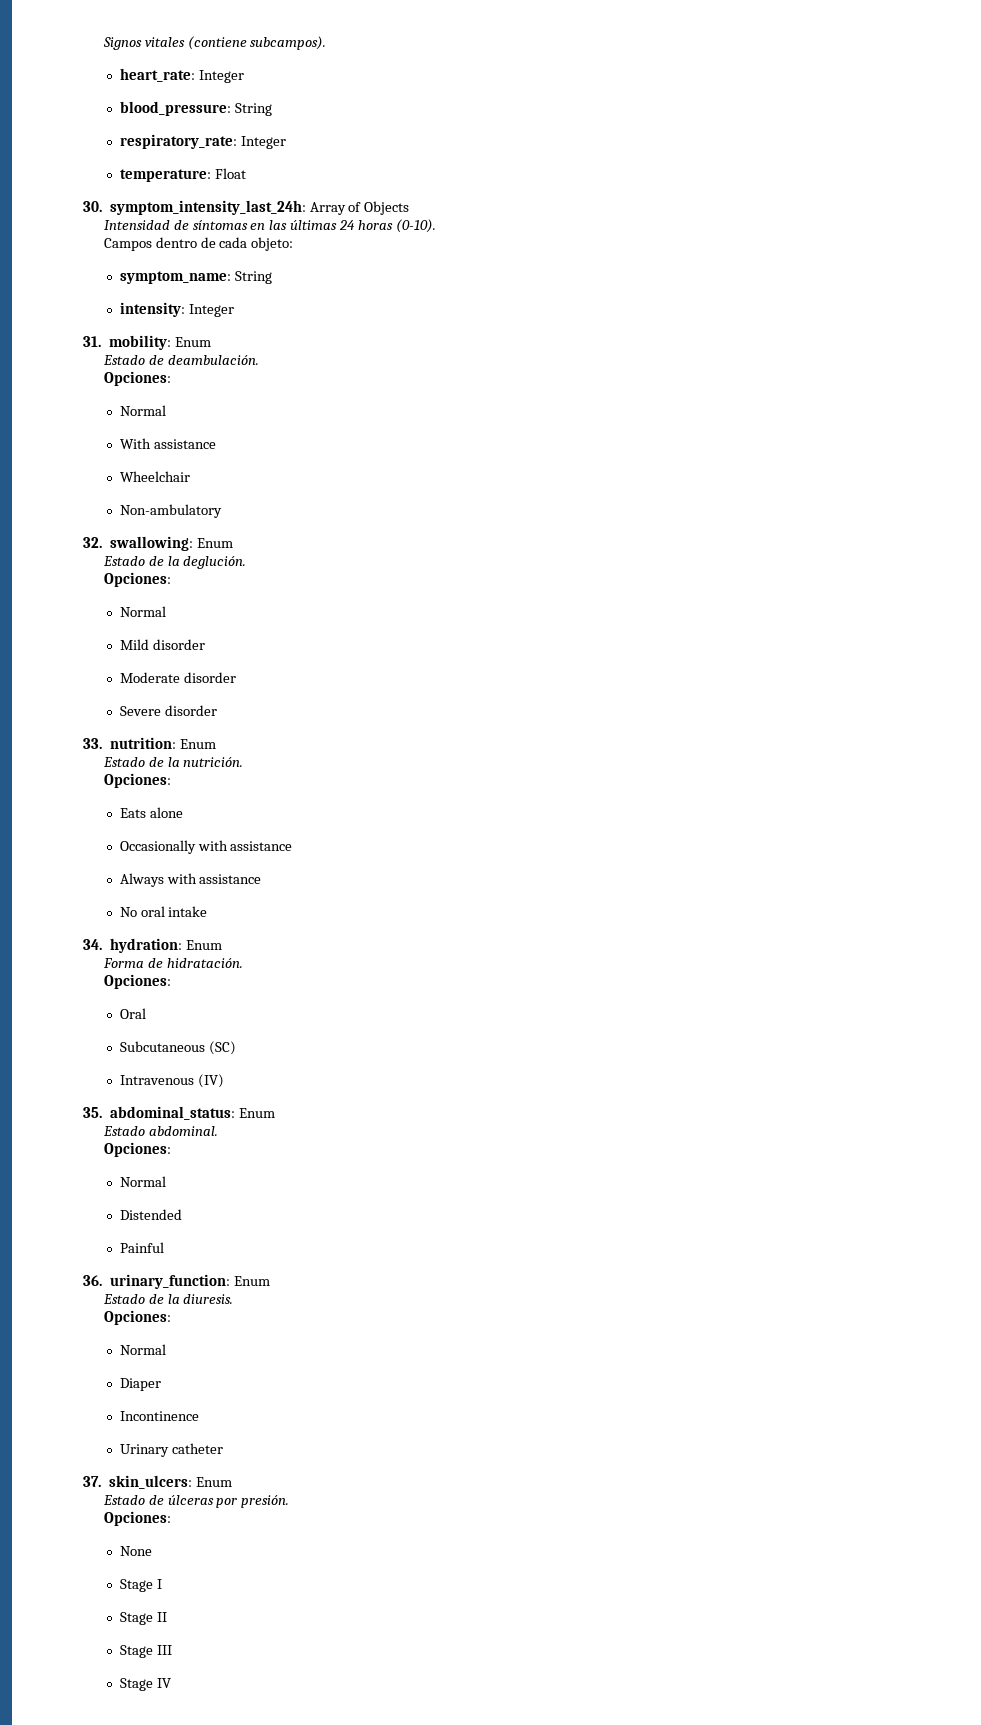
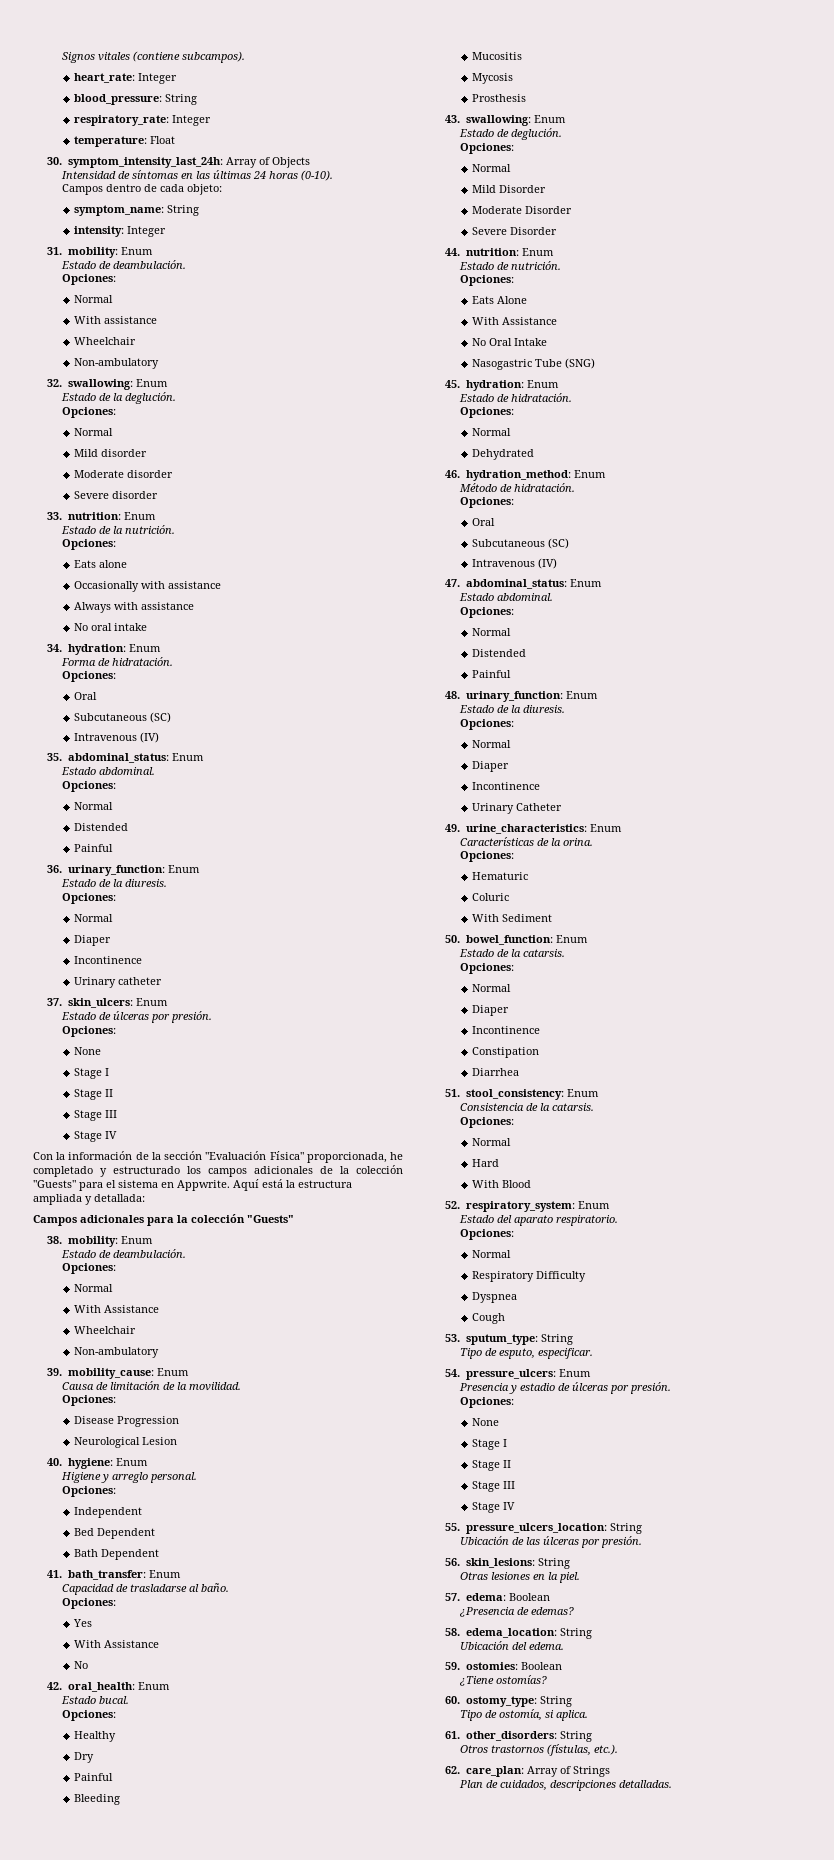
(171, 1683) none -> [33,1151,403,1163] [33,1165,403,1177] [33,1179,352,1191] [33,1194,145,1205] [33,1214,294,1226] [47,1236,153,1247] [60,1249,186,1258] [61,1263,116,1274] [73,1284,113,1292] [73,1305,159,1313] [73,1326,136,1334] [73,1347,159,1358] [47,1368,189,1379] [61,1381,241,1391] [61,1395,116,1406] [73,1416,179,1427] [73,1437,177,1448] [47,1458,148,1469] [60,1472,197,1483] [61,1486,116,1497] [73,1507,142,1518] [73,1528,155,1539] [73,1549,159,1560] [47,1570,181,1580] [61,1583,229,1595] [61,1598,116,1609] [72,1619,92,1627] [73,1640,159,1648] [73,1661,88,1669] [47,1682,170,1692] [60,1696,129,1704] [61,1710,116,1721] [73,1731,116,1742] [73,1752,94,1763] [73,1773,113,1781] [73,1794,120,1805] [471,52,522,60] [471,73,513,84] [471,94,526,102] [445,115,566,126] [458,128,562,140] [459,143,514,154] [471,164,511,172] [471,185,546,193] [471,206,572,214] [471,227,557,235] [445,248,554,256] [458,261,561,270] [459,275,514,286] [471,296,527,304] [471,317,557,325] [471,338,547,346] [471,358,595,370] [445,380,559,391] [458,393,572,402] [459,407,514,418] [471,428,511,436] [471,449,534,460] [445,470,606,481] [458,483,575,492] [459,497,514,508] [471,518,495,526] [471,538,569,549] [471,558,557,569] [445,579,602,589] [458,593,553,601] [459,607,514,618] [471,628,511,636] [471,649,526,657] [471,670,511,678] [445,691,598,702] [458,705,565,713] [459,719,514,730] [471,740,511,748] [471,761,509,772] [471,782,540,790] [471,803,562,814] [445,824,622,834] [459,837,593,846] [459,851,514,862] [471,872,528,880] [471,893,509,901] [471,914,552,922] [445,935,588,945] [458,949,565,957] [459,963,514,974] [471,984,511,992] [471,1005,509,1016] [471,1026,540,1034] [471,1047,539,1058] [471,1068,519,1076] [445,1089,599,1100] [459,1103,594,1111] [459,1117,514,1128] [471,1138,511,1146] [471,1159,499,1167] [471,1180,531,1188] [445,1201,610,1212] [458,1215,618,1226] [459,1229,514,1240] [471,1250,511,1258] [471,1271,586,1282] [471,1292,517,1303] [471,1313,505,1324] [445,1334,573,1345] [459,1348,593,1359] [445,1369,591,1380] [458,1382,671,1394] [459,1397,514,1408] [471,1418,499,1426] [471,1439,507,1450] [471,1460,511,1471] [471,1481,515,1492] [471,1502,515,1513] [445,1523,642,1534] [459,1536,642,1548] [445,1558,570,1569] [459,1572,580,1583] [445,1593,550,1601] [459,1607,574,1617] [445,1628,592,1639] [459,1641,564,1650] [445,1662,562,1670] [459,1675,547,1686] [445,1696,572,1707] [459,1709,588,1721] [445,1731,592,1742] [459,1744,618,1756] [445,1766,610,1777] [458,1780,672,1791] // Con la información de la sección "Evaluación Física" proporcionada, he completado y estructurado los campos adicionales de la colección "Guests" para el sistema en Appwrite. Aquí está la estructura ampliada y detallada: // Campos adicionales para la colección "Guests" // 38. mobility: Enum // Estado de deambulación. // Opciones: // Normal // With Assistance // Wheelchair // Non-ambulatory // 39. mobility_cause: Enum // Causa de limitación de la movilidad. // Opciones: // Disease Progression // Neurological Lesion // 40. hygiene: Enum // Higiene y arreglo personal. // Opciones: // Independent // Bed Dependent // Bath Dependent // 41. bath_transfer: Enum // Capacidad de trasladarse al baño. // Opciones: // Yes // With Assistance // No // 42. oral_health: Enum // Estado bucal. // Opciones: // Healthy // Dry // Painful // Bleeding // Mucositis // Mycosis // Prosthesis // 43. swallowing: Enum // Estado de deglución. // Opciones: // Normal // Mild Disorder // Moderate Disorder // Severe Disorder // 44. nutrition: Enum // Estado de nutrición. // Opciones: // Eats Alone // With Assistance // No Oral Intake // Nasogastric Tube (SNG) // 45. hydration: Enum // Estado de hidratación. // Opciones: // Normal // Dehydrated // 46. hydration_method: Enum // Método de hidratación. // Opciones: // Oral // Subcutaneous (SC) // Intravenous (IV) // 47. abdominal_status: Enum // Estado abdominal. // Opciones: // Normal // Distended // Painful // 48. urinary_function: Enum // Estado de la diuresis. // Opciones: // Normal // Diaper // Incontinence // Urinary Catheter // 49. urine_characteristics: Enum // Características de la orina. // Opciones: // Hematuric // Coluric // With Sediment // 50. bowel_function: Enum // Estado de la catarsis. // Opciones: // Normal // Diaper // Incontinence // Constipation // Diarrhea // 51. stool_consistency: Enum // Consistencia de la catarsis. // Opciones: // Normal // Hard // With Blood // 52. respiratory_system: Enum // Estado del aparato respiratorio. // Opciones: // Normal // Respiratory Difficulty // Dyspnea // Cough // 53. sputum_type: String // Tipo de esputo, especificar. // 54. pressure_ulcers: Enum // Presencia y estadio de úlceras por presión. // Opciones: // None // Stage I // Stage II // Stage III // Stage IV // 55. pressure_ulcers_location: String // Ubicación de las úlceras por presión. // 56. skin_lesions: String // Otras lesiones en la piel. // 57. edema: Boolean // ¿Presencia de edemas? // 58. edema_location: String // Ubicación del edema. // 59. ostomies: Boolean // ¿Tiene ostomías? // 60. ostomy_type: String // Tipo de ostomía, si aplica. // 61. other_disorders: String // Otros trastornos (fístulas, etc.). // 62. care_plan: Array of Strings // Plan de cuidados, descripciones detalladas.

